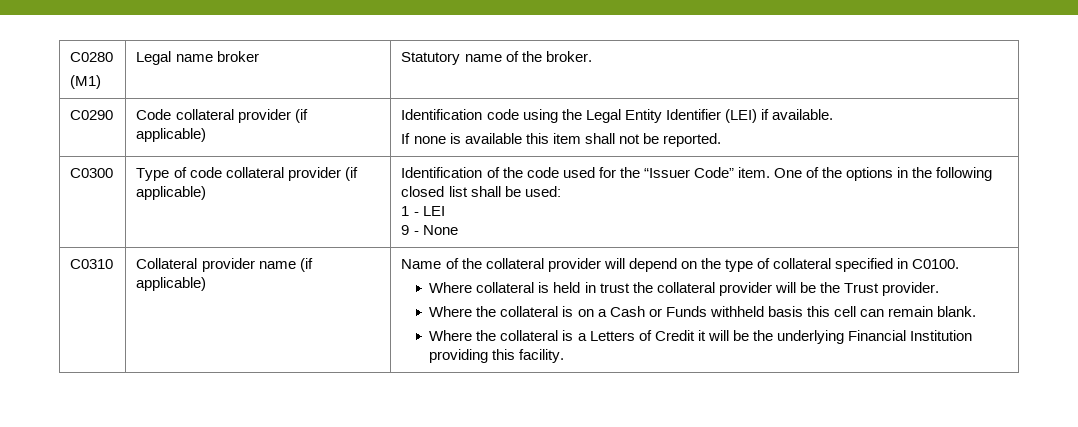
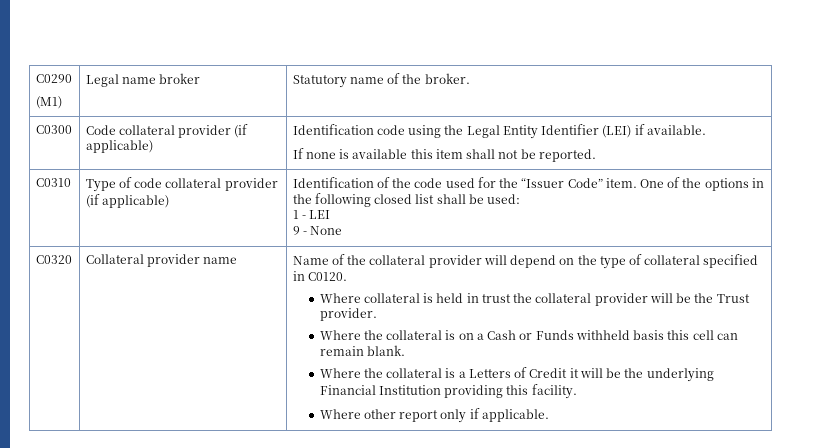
[70,52,114,62] C0280 -> [35,74,72,83] C0290
[70,110,114,120] C0290 -> [35,125,72,134] C0300
[70,168,114,178] C0300 -> [35,178,71,187] C0310
[70,259,114,269] C0310 -> [35,255,72,264] C0320
[299,258,313,272] [136,277,207,291] (if applicable) -> (238, 260) none
[912,259,960,269] C0100. -> [307,272,347,281] C0120.
(565, 356) none -> [319,408,549,423] // Where other report only if applicable.

